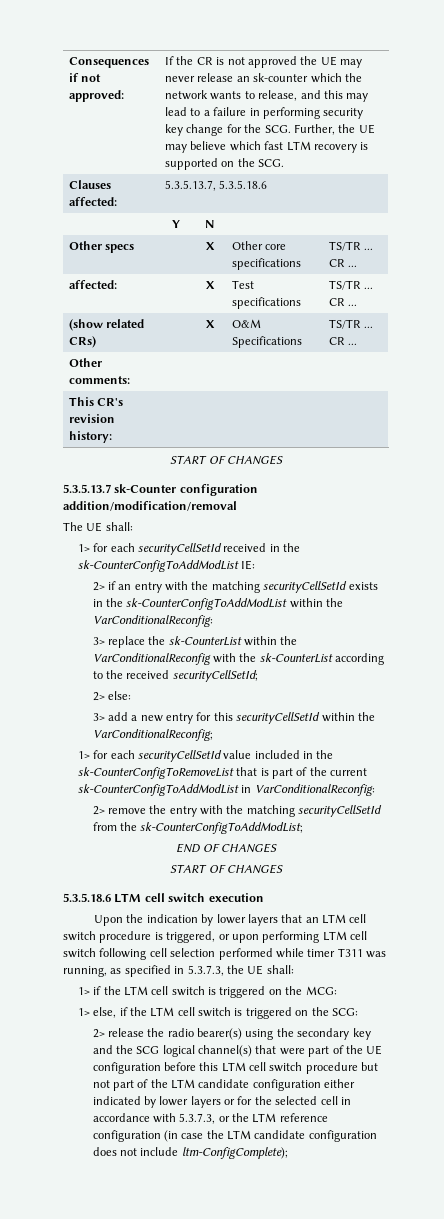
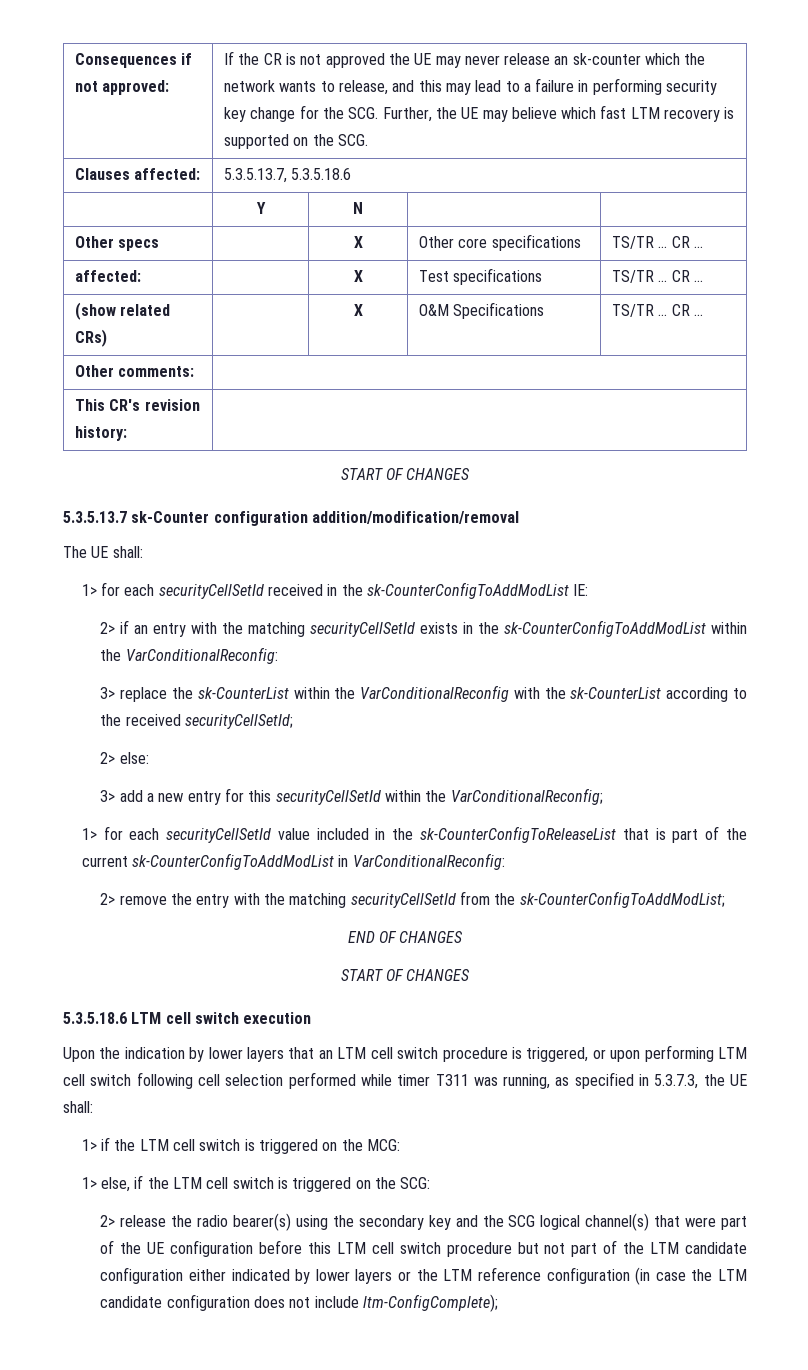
[77,767,234,779] sk-CounterConfigToRemoveList -> [420,826,617,843] sk-CounterConfigToReleaseList
[237,1096,351,1105] [92,1113,230,1124] for the selected cell in accordance with 5.3.7.3, or -> (412, 1276) none

